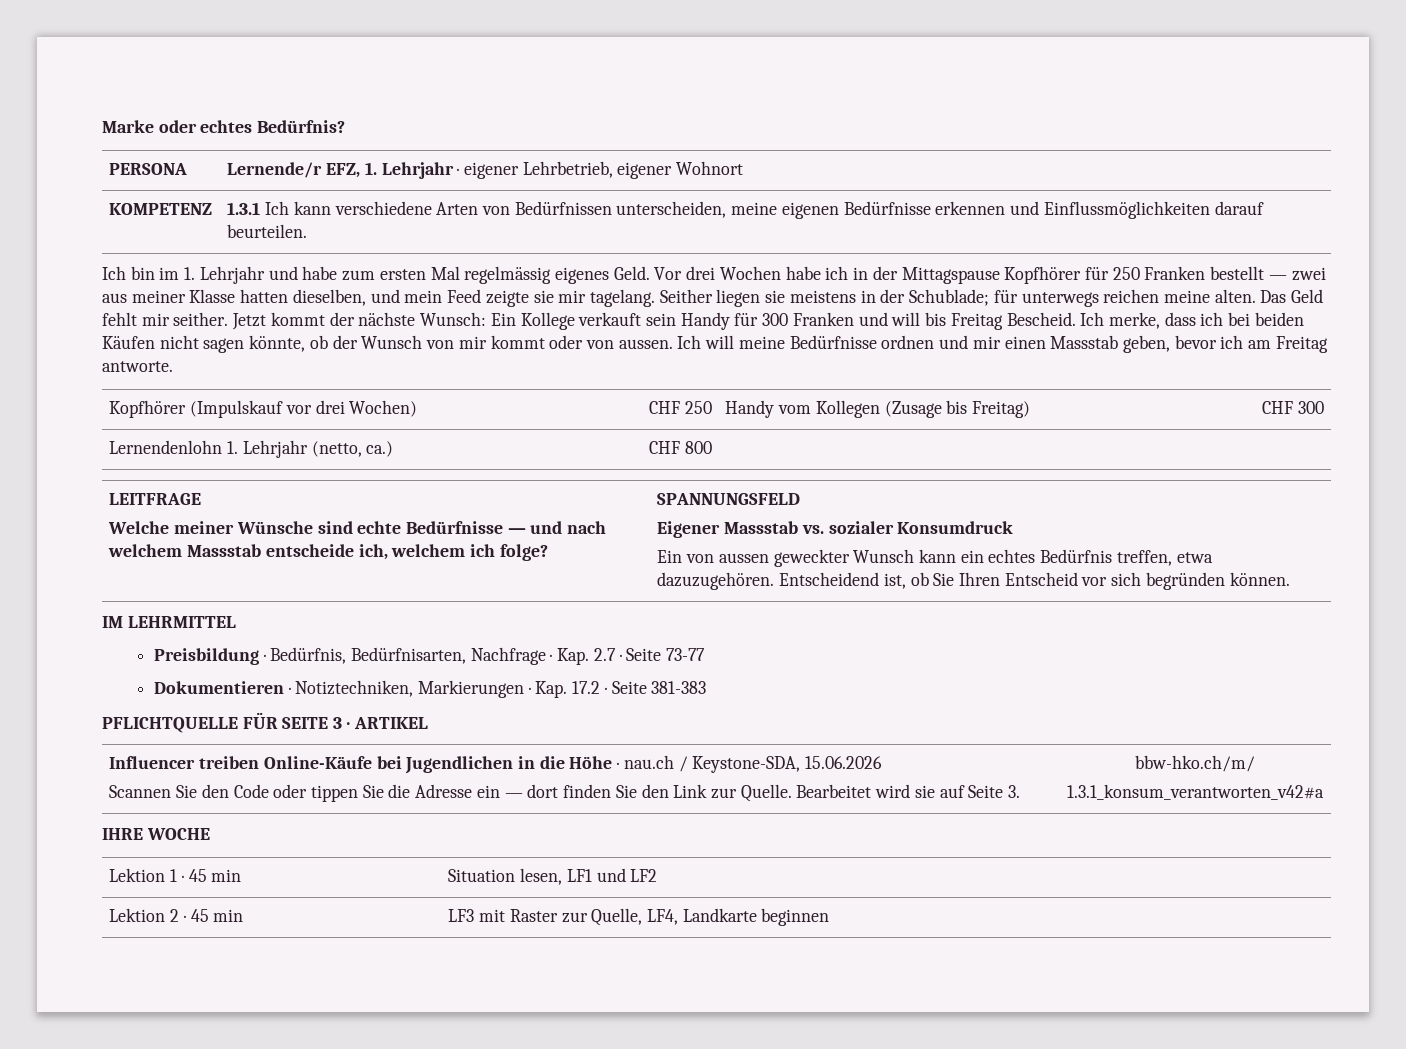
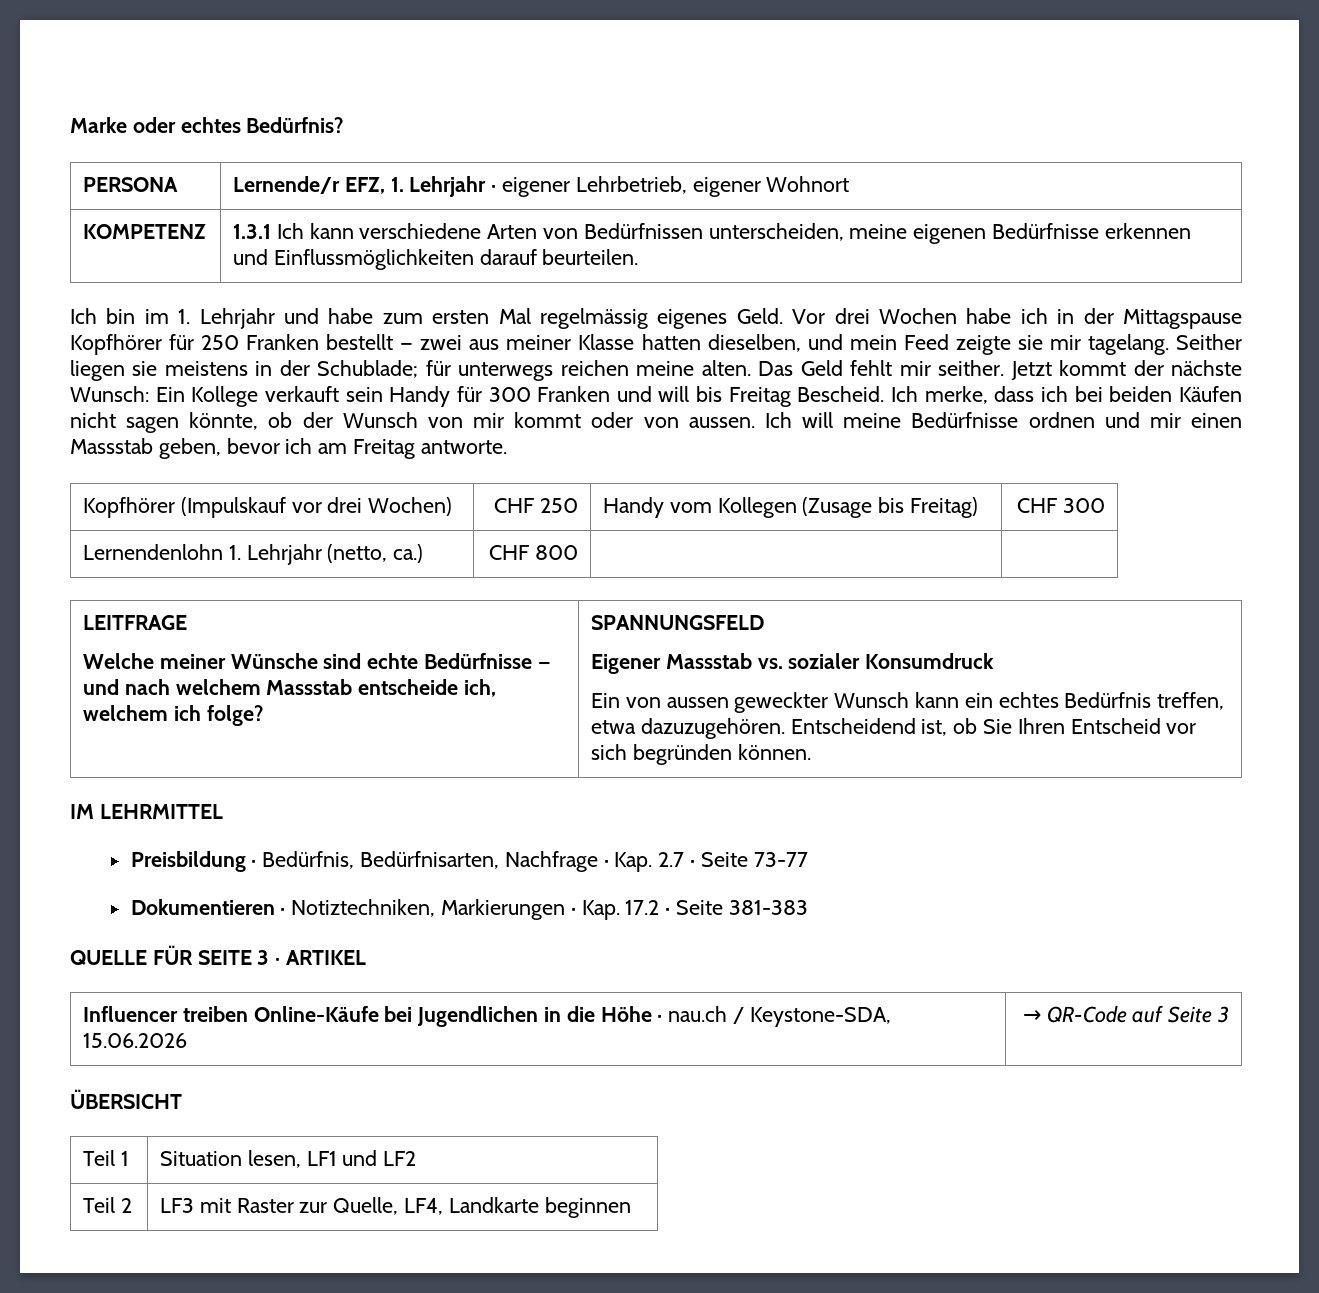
[102,717,238,733] PFLICHTQUELLE -> [70,950,147,965] QUELLE
[109,784,1021,802] [1134,755,1255,772] [1066,784,1324,800] [102,828,210,840] [109,868,242,882] // Scannen Sie den Code oder tippen Sie die Adresse ein — dort finden Sie den Link zur Quelle. Bearbeitet wird sie auf Seite 3. | bbw-hko.ch/m/ // 1.3.1_konsum_verantworten_v42#a // IHRE WOCHE // Lektion 1 · 45 min -> [1022,1005,1229,1023] [70,1089,182,1109] [83,1150,129,1166] | → QR-Code auf Seite 3 // ÜBERSICHT // Teil 1
[109,908,166,922] Lektion -> [83,1197,116,1213] Teil
[183,909,244,922] · 45 min -> (132, 1205) none

